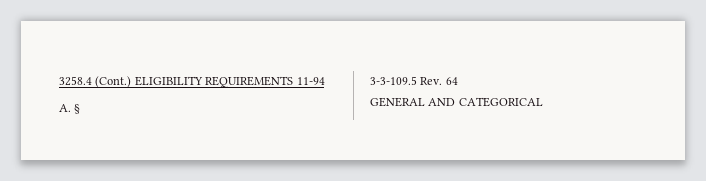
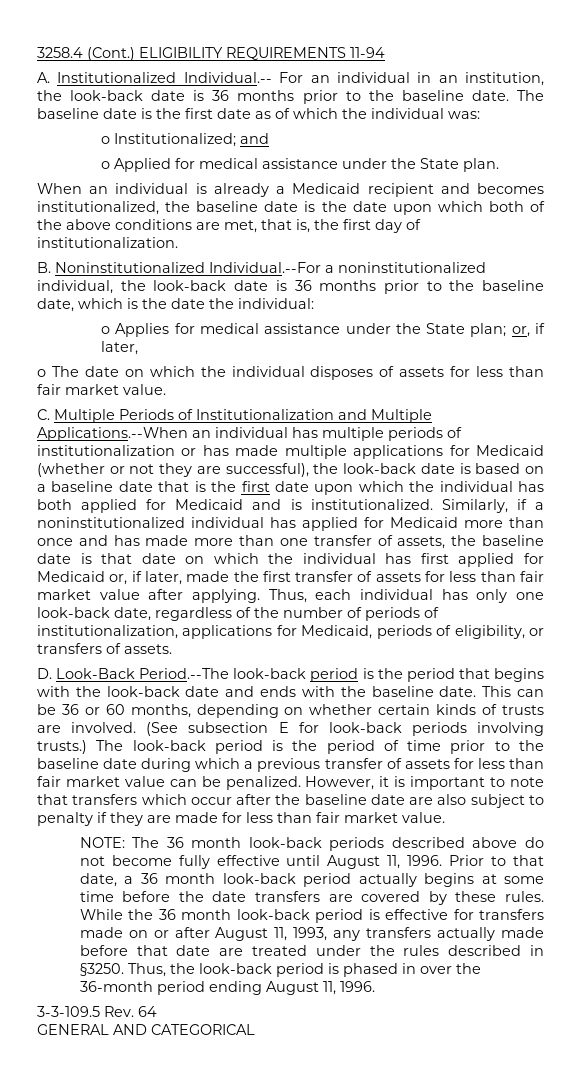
[74,104,81,114] § -> [57,72,544,86] [37,90,544,104] [37,108,480,119] [101,133,270,147] [101,158,500,172] [37,183,544,197] [37,201,546,215] [37,219,421,233] [37,237,178,248] [37,262,486,273] [37,280,544,294] [37,298,314,312] [101,323,545,337] [101,341,139,355] [37,366,545,380] [37,384,166,395] [37,409,432,423] [37,427,462,441] [37,445,544,459] [37,463,545,477] [37,481,544,495] [37,499,544,513] [37,517,544,531] [37,535,544,549] [37,553,545,567] [37,571,545,585] [37,589,544,603] [37,607,439,621] [37,625,544,639] [37,643,172,654] [37,668,544,682] [37,686,544,697] [37,704,545,718] [37,722,544,736] [37,740,544,754] [37,758,544,772] [37,776,545,790] [37,794,544,808] [37,812,445,826] [79,837,544,851] [79,855,544,869] [79,873,545,887] [79,891,544,905] [79,909,544,923] [79,927,544,941] [79,945,544,956] [79,963,481,977] [79,981,375,995] Institutionalized Individual.-- For an individual in an institution, the look-back date is 36 months prior to the baseline date. The baseline date is the first date as of which the individual was: // o Institutionalized; and // o Applied for medical assistance under the State plan. // When an individual is already a Medicaid recipient and becomes institutionalized, the baseline date is the date upon which both of the above conditions are met, that is, the first day of institutionalization. // B. Noninstitutionalized Individual.--For a noninstitutionalized individual, the look-back date is 36 months prior to the baseline date, which is the date the individual: // o Applies for medical assistance under the State plan; or, if later, // o The date on which the individual disposes of assets for less than fair market value. // C. Multiple Periods of Institutionalization and Multiple Applications.--When an individual has multiple periods of institutionalization or has made multiple applications for Medicaid (whether or not they are successful), the look-back date is based on a baseline date that is the first date upon which the individual has both applied for Medicaid and is institutionalized. Similarly, if a noninstitutionalized individual has applied for Medicaid more than once and has made more than one transfer of assets, the baseline date is that date on which the individual has first applied for Medicaid or, if later, made the first transfer of assets for less than fair market value after applying. Thus, each individual has only one look-back date, regardless of the number of periods of institutionalization, applications for Medicaid, periods of eligibility, or transfers of assets. // D. Look-Back Period.--The look-back period is the period that begins with the look-back date and ends with the baseline date. This can be 36 or 60 months, depending on whether certain kinds of trusts are involved. (See subsection E for look-back periods involving trusts.) The look-back period is the period of time prior to the baseline date during which a previous transfer of assets for less than fair market value can be penalized. However, it is important to note that transfers which occur after the baseline date are also subject to penalty if they are made for less than fair market value. // NOTE: The 36 month look-back periods described above do not become fully effective until August 11, 1996. Prior to that date, a 36 month look-back period actually begins at some time before the date transfers are covered by these rules. While the 36 month look-back period is effective for transfers made on or after August 11, 1993, any transfers actually made before that date are treated under the rules described in §3250. Thus, the look-back period is phased in over the 36-month period ending August 11, 1996.

